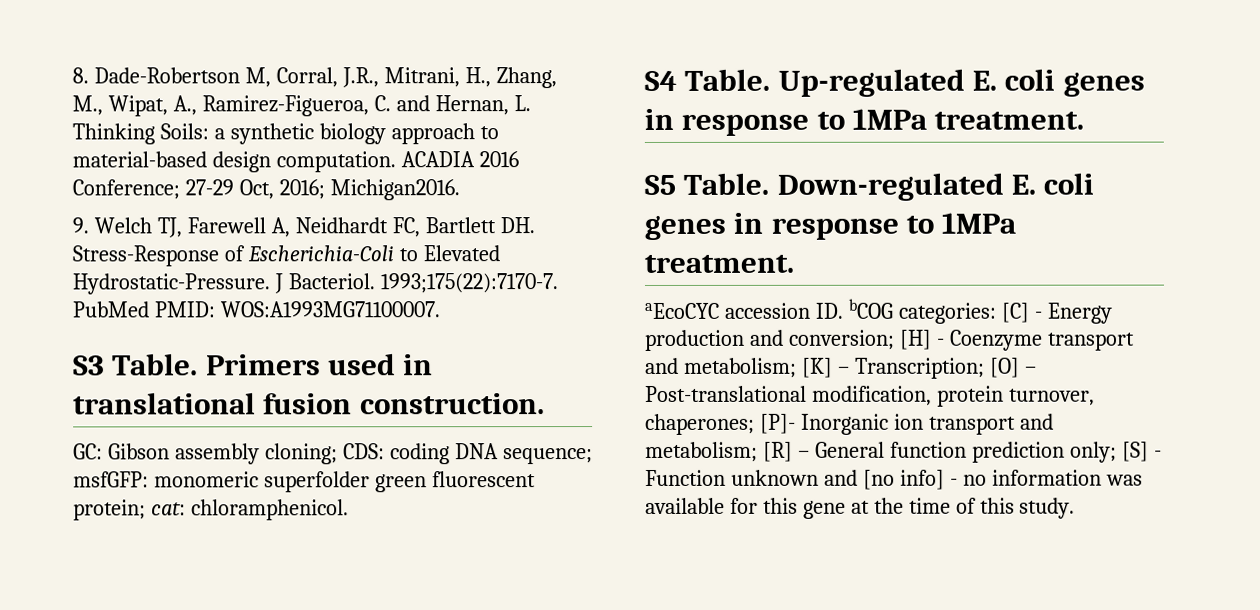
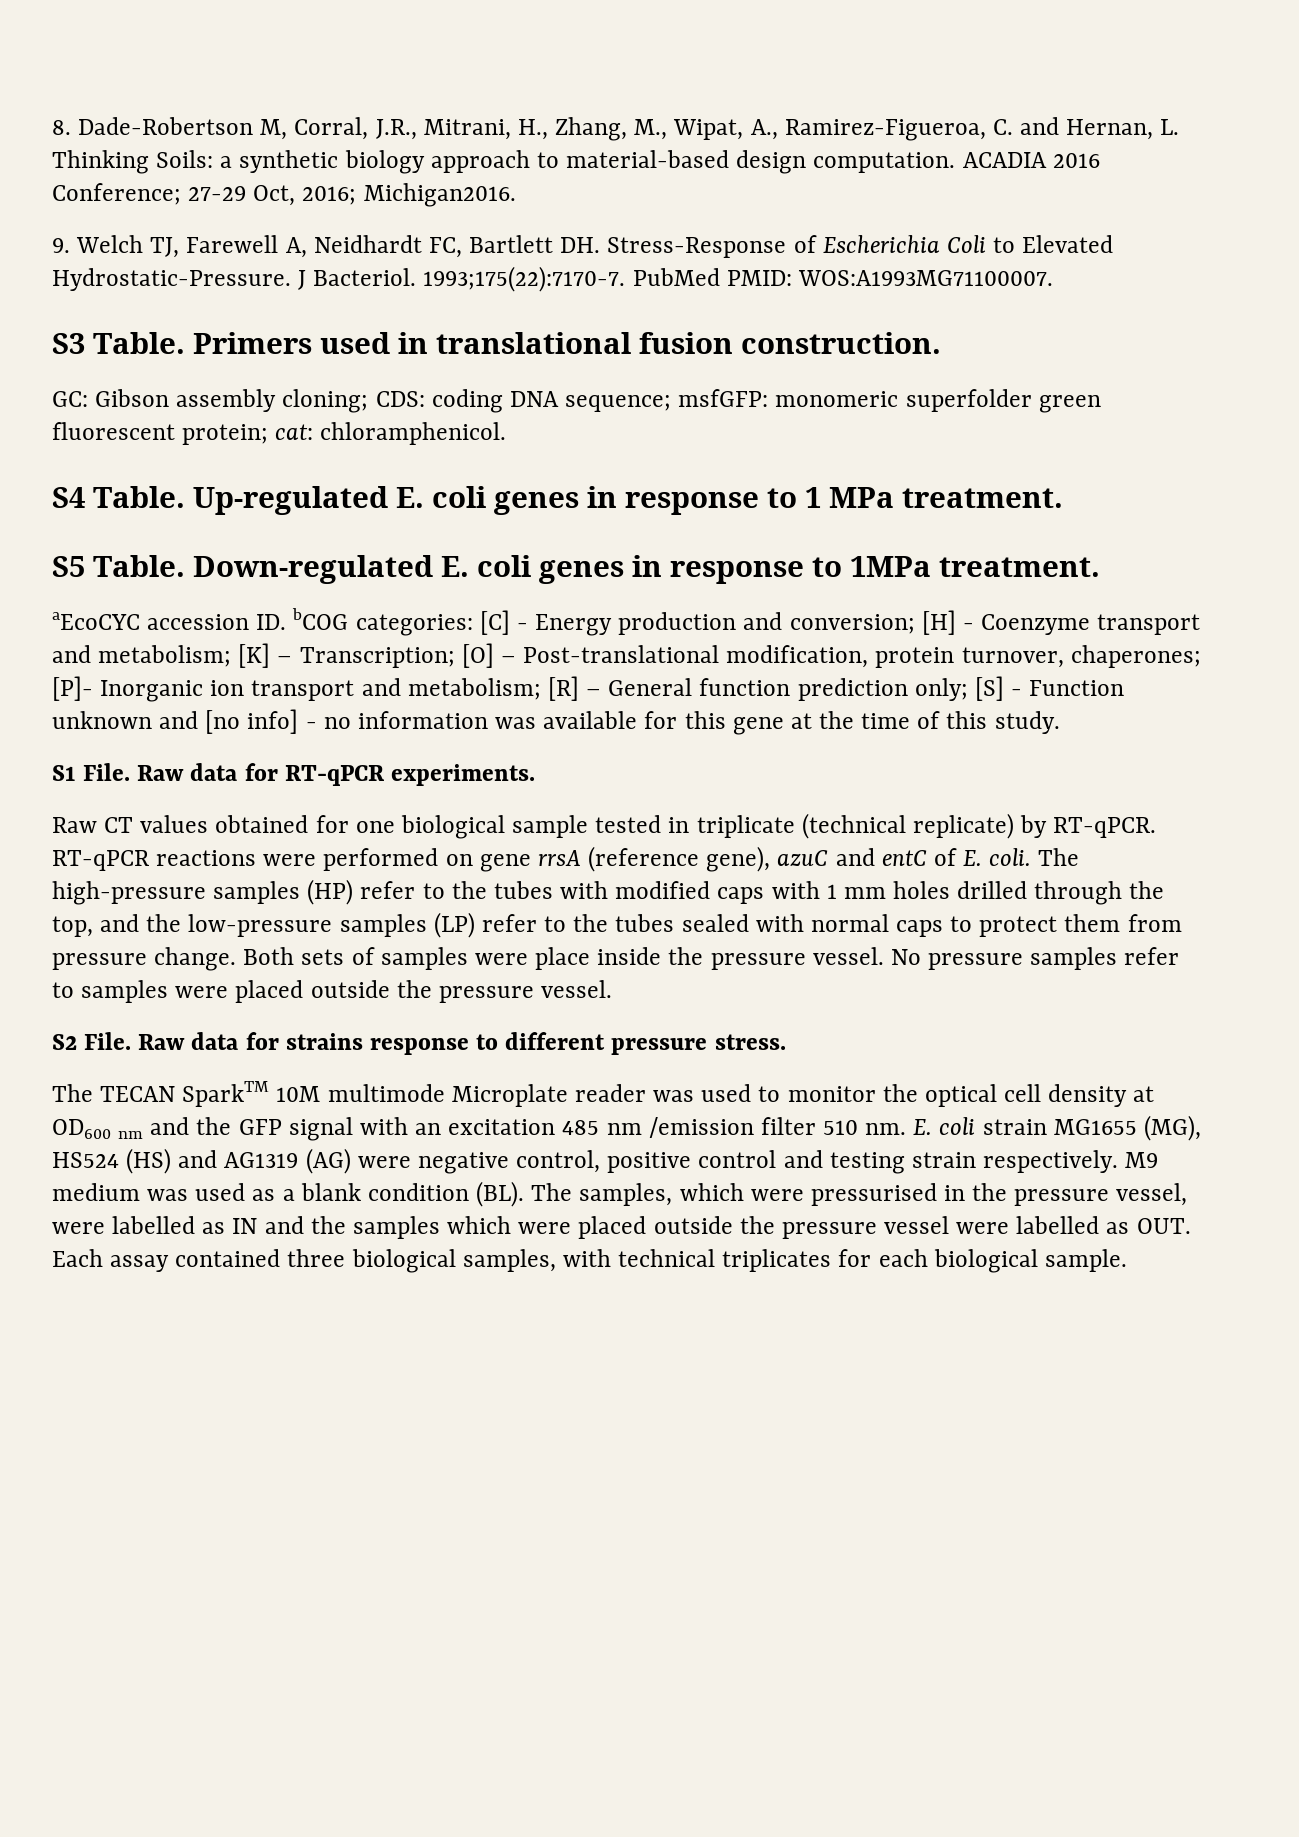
[246,245,394,262] Escherichia-Coli -> [822,235,986,253] Escherichia Coli
[852,108,928,130] 1MPa -> [805,487,894,508] 1 MPa
(1076, 508) none -> [52,763,535,786] [52,813,1157,839] [52,846,1080,872] [52,879,1165,905] [52,912,1182,938] [52,947,1180,971] [52,980,613,1003] [52,1032,786,1055] [52,1081,1155,1107] [52,1115,1201,1141] [52,1148,1159,1174] [52,1181,1188,1207] [52,1216,1191,1239] [52,1249,1127,1273] // S1 File. Raw data for RT-qPCR experiments. // Raw CT values obtained for one biological sample tested in triplicate (technical replicate) by RT-qPCR. RT-qPCR reactions were performed on gene rrsA (reference gene), azuC and entC of E. coli. The high-pressure samples (HP) refer to the tubes with modified caps with 1 mm holes drilled through the top, and the low-pressure samples (LP) refer to the tubes sealed with normal caps to protect them from pressure change. Both sets of samples were place inside the pressure vessel. No pressure samples refer to samples were placed outside the pressure vessel. // S2 File. Raw data for strains response to different pressure stress. // The TECAN SparkTM 10M multimode Microplate reader was used to monitor the optical cell density at OD600 nm and the GFP signal with an excitation 485 nm /emission filter 510 nm. E. coli strain MG1655 (MG), HS524 (HS) and AG1319 (AG) were negative control, positive control and testing strain respectively. M9 medium was used as a blank condition (BL). The samples, which were pressurised in the pressure vessel, were labelled as IN and the samples which were placed outside the pressure vessel were labelled as OUT. Each assay contained three biological samples, with technical triplicates for each biological sample.

